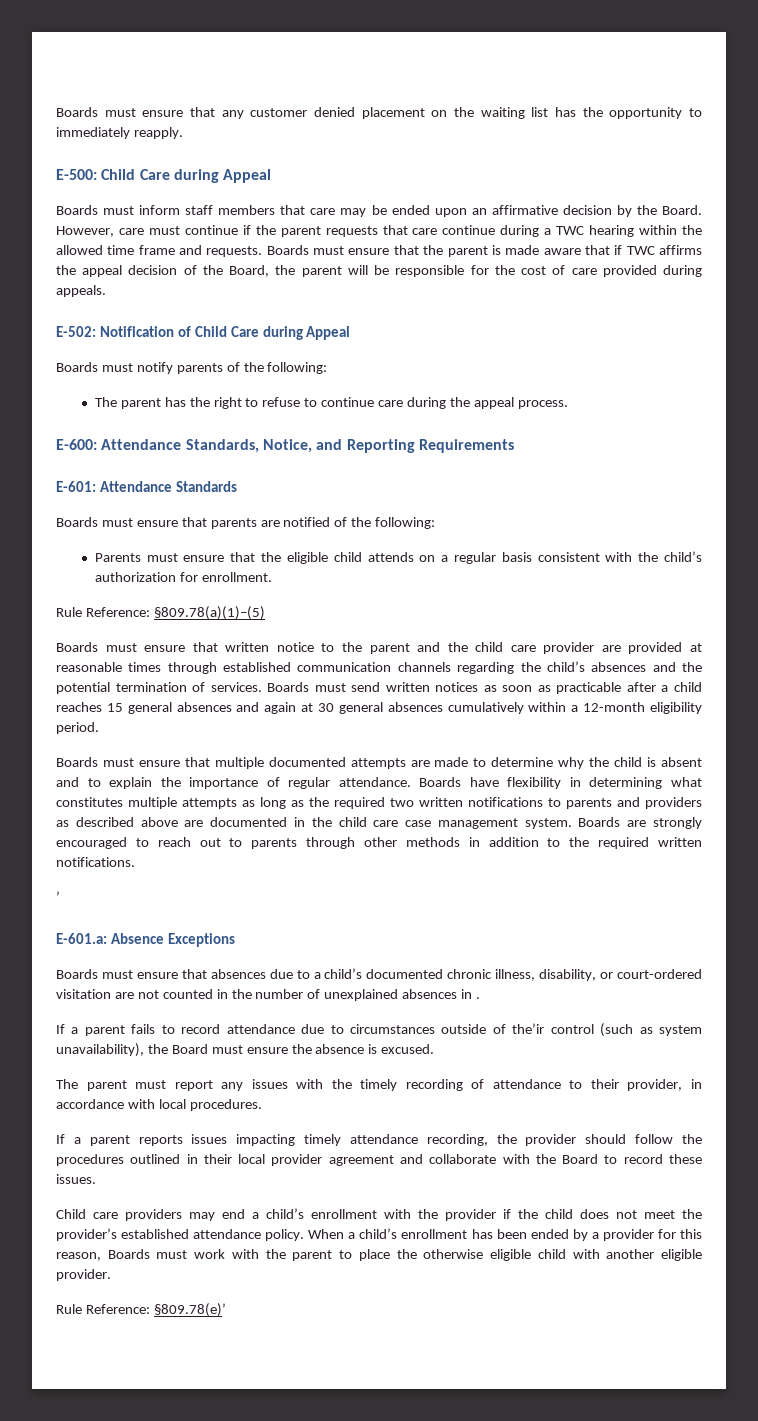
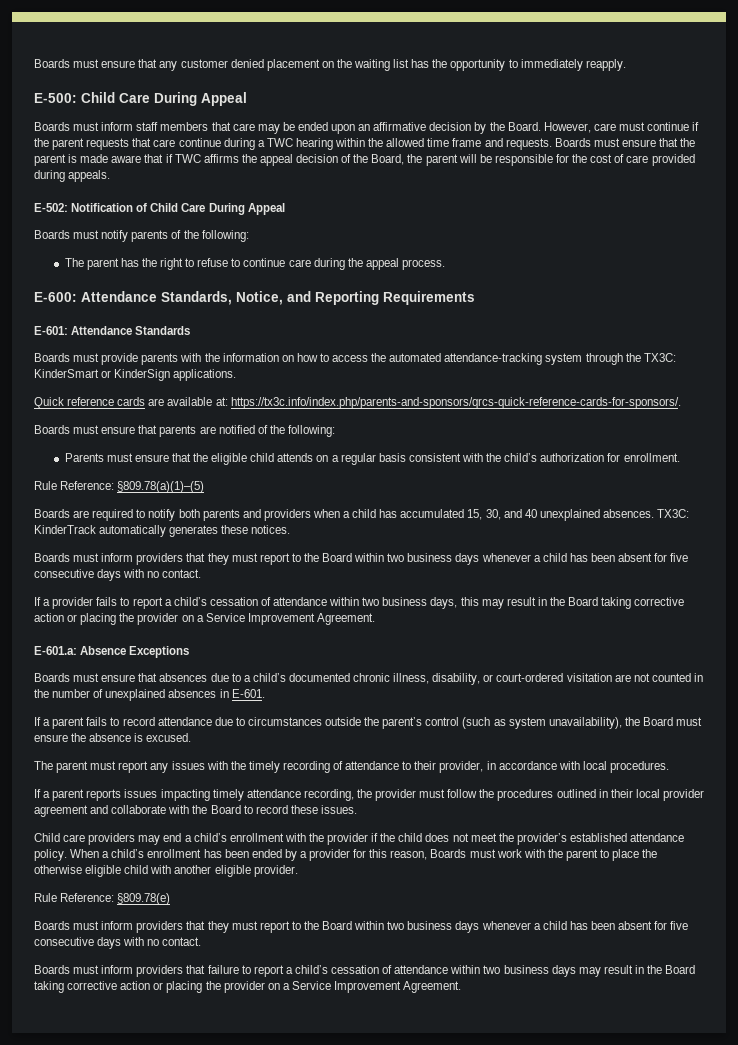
[173,169,219,183] during -> [154,92,197,106] During
[262,326,303,340] during -> [208,203,245,215] During
(237, 486) none -> [34,353,676,365] [34,369,237,381] [34,397,681,409] // Boards must provide parents with the information on how to access the automated attendance-tracking system through the TX3C: KinderSmart or KinderSign applications. // Quick reference cards are available at: https://tx3c.info/index.php/parents-and-sponsors/qrcs-quick-reference-cards-for-sponsors/.
[105,642,702,654] [56,661,702,674] [56,682,702,694] [56,702,703,714] [56,722,99,734] [56,757,702,769] [56,777,703,789] [56,797,702,809] [56,817,703,829] [56,837,703,849] [56,857,135,867] [56,891,60,902] must ensure that written notice to the parent and the child care provider are provided at reasonable times through established communication channels regarding the child’s absences and the potential termination of services. Boards must send written notices as soon as practicable after a child reaches 15 general absences and again at 30 general absences cumulatively within a 12-month eligibility period. // Boards must ensure that multiple documented attempts are made to determine why the child is absent and to explain the importance of regular attendance. Boards have flexibility in determining what constitutes multiple attempts as long as the required two written notifications to parents and providers as described above are documented in the child care case management system. Boards are strongly encouraged to reach out to parents through other methods in addition to the required written notifications. // ’ -> [73,509,690,521] [34,525,291,537] [34,553,689,565] [34,569,202,581] [34,597,685,609] [34,613,375,625] are required to notify both parents and providers when a child has accumulated 15, 30, and 40 unexplained absences. TX3C: KinderTrack automatically generates these notices. // Boards must inform providers that they must report to the Board within two business days whenever a child has been absent for five consecutive days with no contact. // If a provider fails to report a child’s cessation of attendance within two business days, this may result in the Board taking corrective action or placing the provider on a Service Improvement Agreement.
[476,997,481,999] . -> [231,689,265,698] E-601.
[492,1023,545,1034] of the’ir -> [364,717,423,729] the parent’s
[585,1134,627,1144] should -> [419,789,446,798] must
[153,1303,226,1317] §809.78(e)’ -> [117,893,171,905] [34,921,689,933] [34,937,202,949] [34,965,696,977] [34,981,462,993] §809.78(e) // Boards must inform providers that they must report to the Board within two business days whenever a child has been absent for five consecutive days with no contact. // Boards must inform providers that failure to report a child’s cessation of attendance within two business days may result in the Board taking corrective action or placing the provider on a Service Improvement Agreement.

